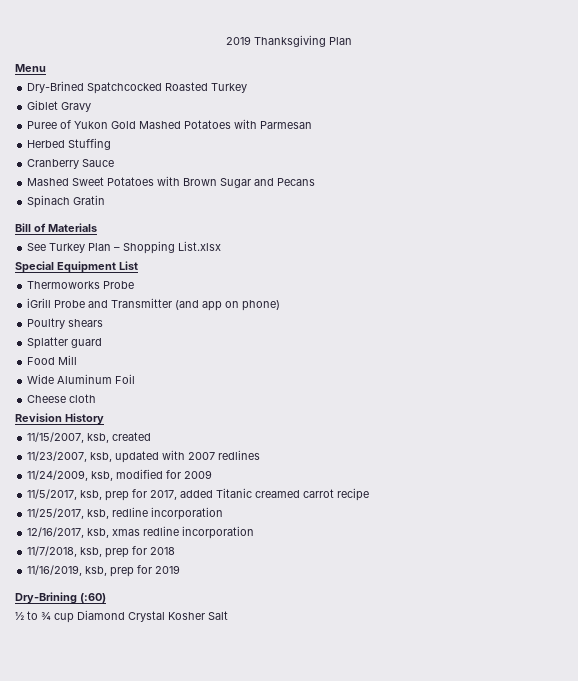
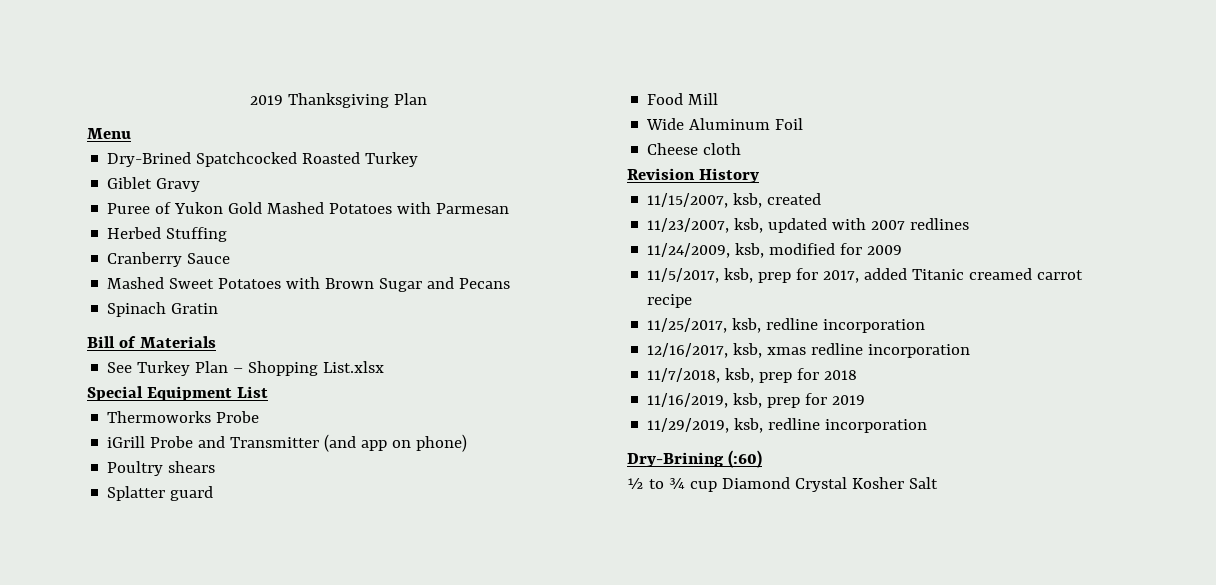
(181, 569) none -> [647,418,928,433] // 11/29/2019, ksb, redline incorporation

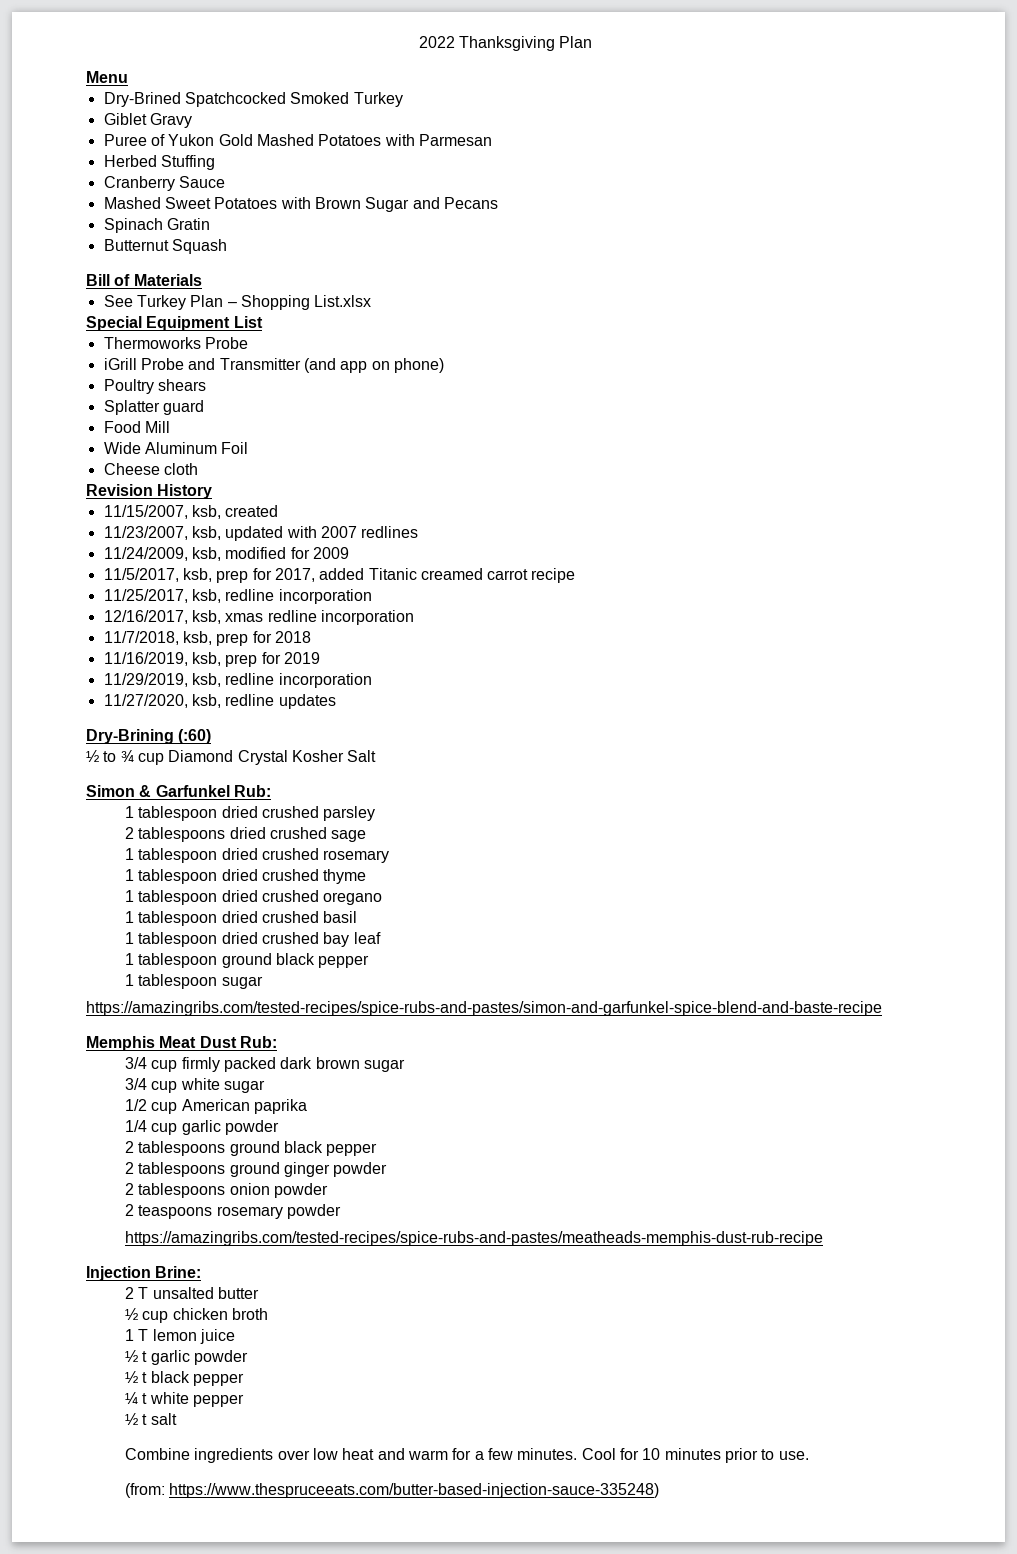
[249,95,283,105] 2019 -> [418,36,455,48] 2022
[302,152,361,164] Roasted -> [290,92,350,104] Smoked
(219, 308) none -> [103,239,227,254] // Butternut Squash
(928, 426) none -> [103,694,336,709] // 11/27/2020, ksb, redline updates
(938, 483) none -> [86,785,271,797] [125,806,376,821] [125,827,367,842] [125,848,390,863] [125,869,367,884] [125,890,383,905] [125,911,358,926] [125,932,381,947] [125,953,370,968] [125,974,263,989] [86,1001,882,1016] [86,1036,277,1051] [125,1057,406,1072] [125,1078,266,1093] [125,1099,308,1114] [125,1120,280,1135] [125,1141,378,1156] [125,1162,388,1177] [125,1183,329,1198] [125,1204,342,1219] [125,1231,824,1246] [86,1266,202,1281] [125,1287,260,1299] [125,1308,269,1323] [125,1329,236,1344] [125,1350,249,1365] [125,1371,245,1386] [125,1392,245,1407] [125,1413,177,1425] [125,1448,809,1463] [125,1483,660,1498] // Simon & Garfunkel Rub: // 1 tablespoon dried crushed parsley // 2 tablespoons dried crushed sage // 1 tablespoon dried crushed rosemary // 1 tablespoon dried crushed thyme // 1 tablespoon dried crushed oregano // 1 tablespoon dried crushed basil // 1 tablespoon dried crushed bay leaf // 1 tablespoon ground black pepper // 1 tablespoon sugar // https://amazingribs.com/tested-recipes/spice-rubs-and-pastes/simon-and-garfunkel-spice-blend-and-baste-recipe // Memphis Meat Dust Rub: // 3/4 cup firmly packed dark brown sugar // 3/4 cup white sugar // 1/2 cup American paprika // 1/4 cup garlic powder // 2 tablespoons ground black pepper // 2 tablespoons ground ginger powder // 2 tablespoons onion powder // 2 teaspoons rosemary powder // https://amazingribs.com/tested-recipes/spice-rubs-and-pastes/meatheads-memphis-dust-rub-recipe // Injection Brine: // 2 T unsalted butter // ½ cup chicken broth // 1 T lemon juice // ½ t garlic powder // ½ t black pepper // ¼ t white pepper // ½ t salt // Combine ingredients over low heat and warm for a few minutes. Cool for 10 minutes prior to use. // (from: https://www.thespruceeats.com/butter-based-injection-sauce-335248)

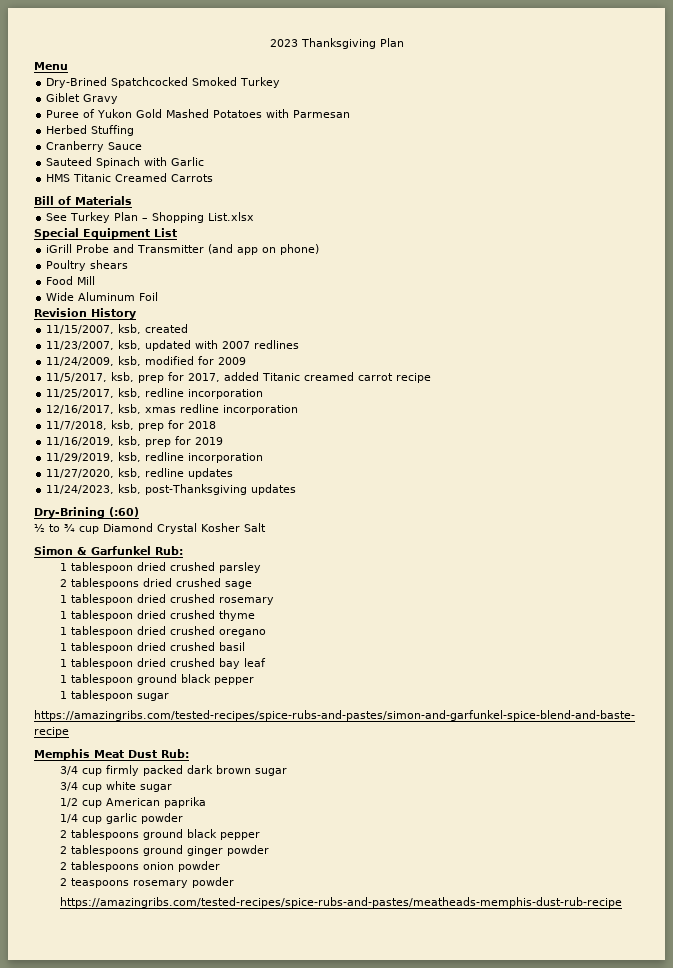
[418,36,455,48] 2022 -> [269,39,298,47] 2023
[103,197,498,212] [103,218,210,233] [103,239,227,254] Mashed Sweet Potatoes with Brown Sugar and Pecans // Spinach Gratin // Butternut Squash -> [46,157,205,168] [46,173,214,182] Sauteed Spinach with Garlic // HMS Titanic Creamed Carrots
[103,337,248,349] // Thermoworks Probe -> (177, 232) none
[103,400,204,415] // Splatter guard -> (129, 264) none
[103,463,198,475] // Cheese cloth -> (159, 296) none
(336, 701) none -> [46,484,297,495] // 11/24/2023, ksb, post-Thanksgiving updates
[86,1266,202,1281] [125,1287,260,1299] [125,1308,269,1323] [125,1329,236,1344] [125,1350,249,1365] [125,1371,245,1386] [125,1392,245,1407] [125,1413,177,1425] [125,1448,809,1463] [125,1483,660,1498] // Injection Brine: // 2 T unsalted butter // ½ cup chicken broth // 1 T lemon juice // ½ t garlic powder // ½ t black pepper // ¼ t white pepper // ½ t salt // Combine ingredients over low heat and warm for a few minutes. Cool for 10 minutes prior to use. // (from: https://www.thespruceeats.com/butter-based-injection-sauce-335248) -> (623, 902) none

